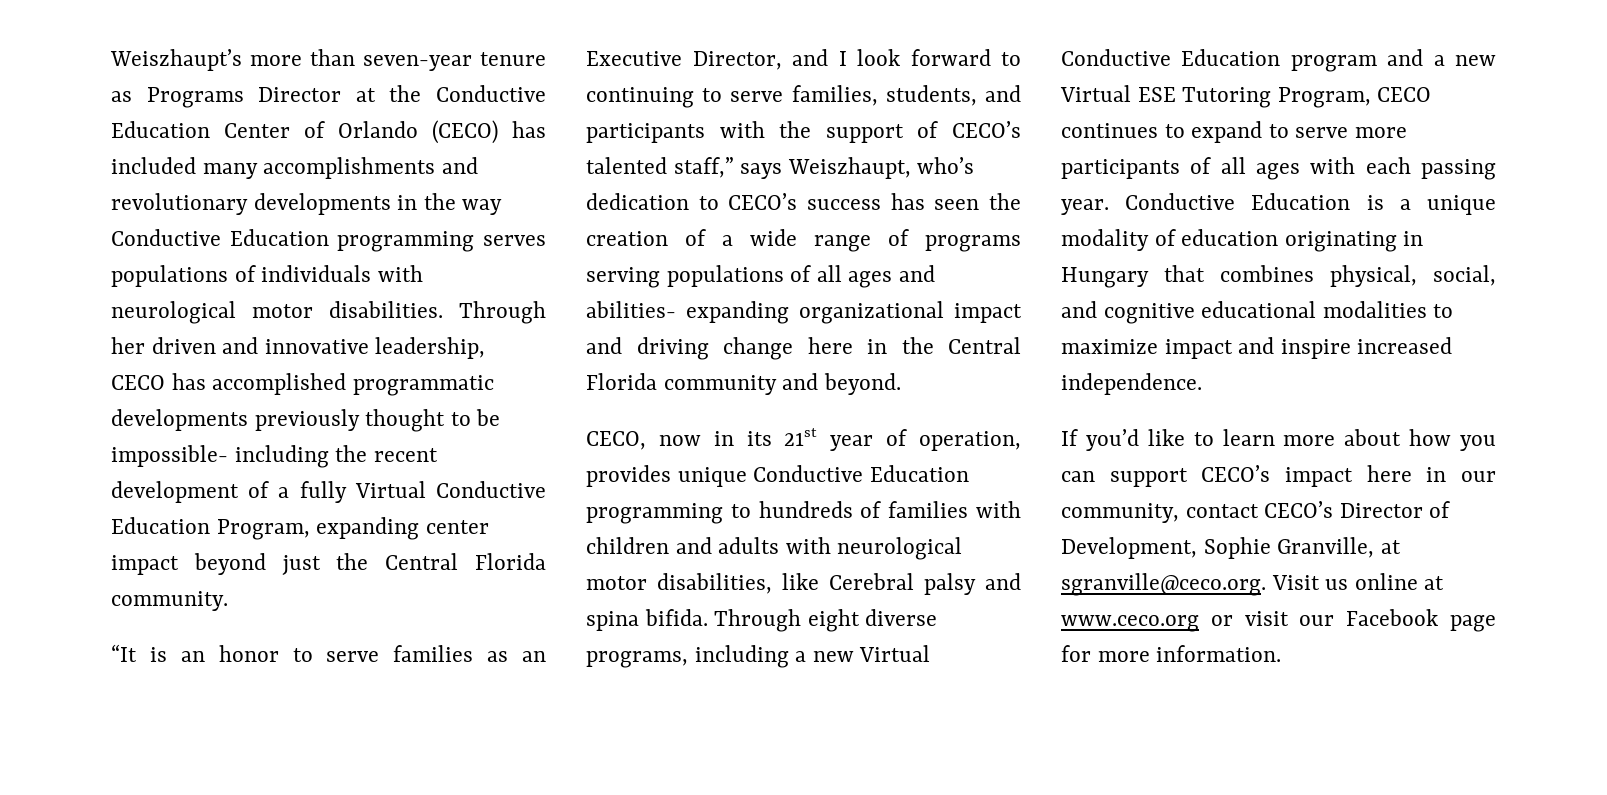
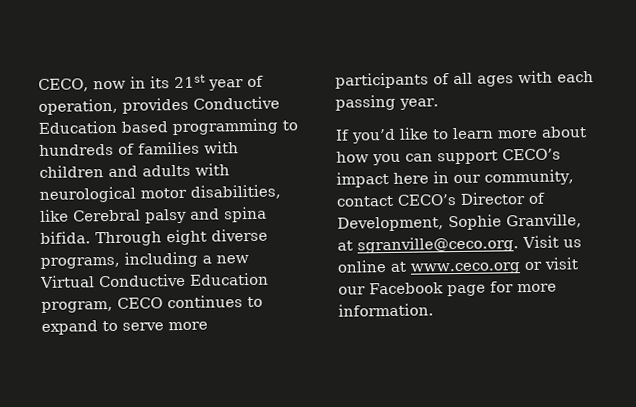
[110,49,546,71] [111,85,546,108] [111,120,546,144] [111,157,478,179] [111,193,503,215] [111,229,546,252] [111,265,423,287] [111,301,546,324] [111,337,486,359] [111,373,494,396] [111,409,501,432] [111,445,438,468] [111,481,546,503] [111,517,489,540] [111,553,546,575] [111,591,228,611] [111,644,546,662] [586,49,1021,70] [586,85,1021,108] [586,121,1021,143] [586,157,975,179] [586,193,1021,210] [586,229,1021,252] [586,265,936,288] [586,301,1022,324] [586,337,1021,360] [586,373,901,395] Weiszhaupt’s more than seven-year tenure as Programs Director at the Conductive Education Center of Orlando (CECO) has included many accomplishments and revolutionary developments in the way Conductive Education programming serves populations of individuals with neurological motor disabilities. Through her driven and innovative leadership, CECO has accomplished programmatic developments previously thought to be impossible- including the recent development of a fully Virtual Conductive Education Program, expanding center impact beyond just the Central Florida community. // “It is an honor to serve families as an Executive Director, and I look forward to continuing to serve families, students, and participants with the support of CECO’s talented staff,” says Weiszhaupt, who’s dedication to CECO’s success has seen the creation of a wide range of programs serving populations of all ages and abilities- expanding organizational impact and driving change here in the Central Florida community and beyond. // -> (38, 85) none
[677,465,969,487] unique Conductive Education -> [193,96,280,110] [38,120,168,134] Conductive Education based
[1290,49,1496,72] [1060,85,1371,108] program and a new Virtual ESE Tutoring Program, -> [41,300,113,313] program,
[1125,193,1496,215] [1061,229,1424,252] [1061,265,1496,288] [1061,301,1454,324] [1061,337,1453,359] [1061,373,1202,395] Conductive Education is a unique modality of education originating in Hungary that combines physical, social, and cognitive educational modalities to maximize impact and inspire increased independence. -> (439, 104) none

